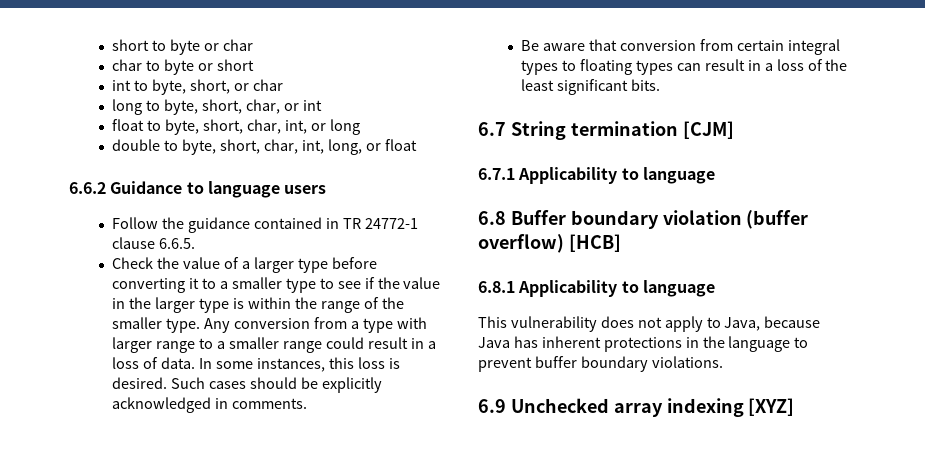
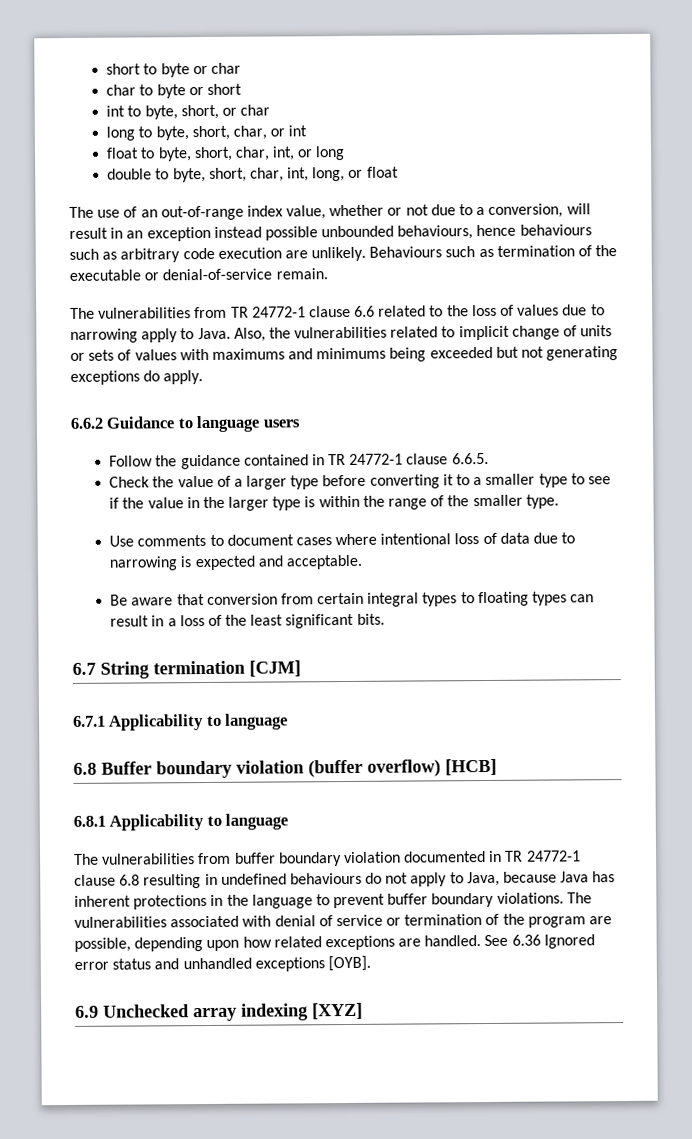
(417, 145) none -> [69,203,591,221] [69,224,592,242] [69,245,618,263] [69,268,328,281] [70,304,605,319] [70,325,613,343] [70,346,619,362] [70,370,204,385] // The use of an out-of-range index value, whether or not due to a conversion, will result in an exception instead possible unbounded behaviours, hence behaviours such as arbitrary code execution are unlikely. Behaviours such as termination of the executable or denial-of-service remain. // The vulnerabilities from TR 24772-1 clause 6.6 related to the loss of values due to narrowing apply to Java. Also, the vulnerabilities related to implicit change of units or sets of values with maximums and minimums being exceeded but not generating exceptions do apply.
[204,317,427,333] [112,337,436,353] [112,357,400,372] [112,377,382,393] [112,397,308,413] Any conversion from a type with larger range to a smaller range could result in a loss of data. In some instances, this loss is desired. Such cases should be explicitly acknowledged in comments. -> [109,532,576,547] [109,554,362,571] // Use comments to document cases where intentional loss of data due to narrowing is expected and acceptable.
[478,316,634,332] This vulnerability does -> [74,850,581,867] [74,872,383,889] The vulnerabilities from buffer boundary violation documented in TR 24772-1 clause 6.8 resulting in undefined behaviours do
(723, 362) none -> [566,892,592,904] [74,913,613,928] [74,934,595,952] [74,955,371,972] The vulnerabilities associated with denial of service or termination of the program are possible, depending upon how related exceptions are handled. See 6.36 Ignored error status and unhandled exceptions [OYB].

